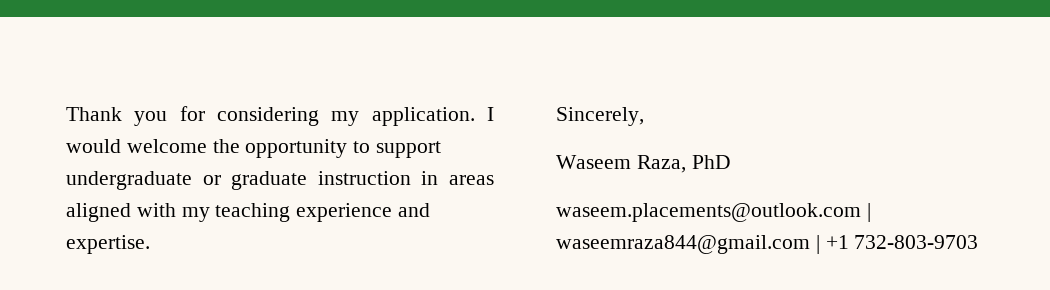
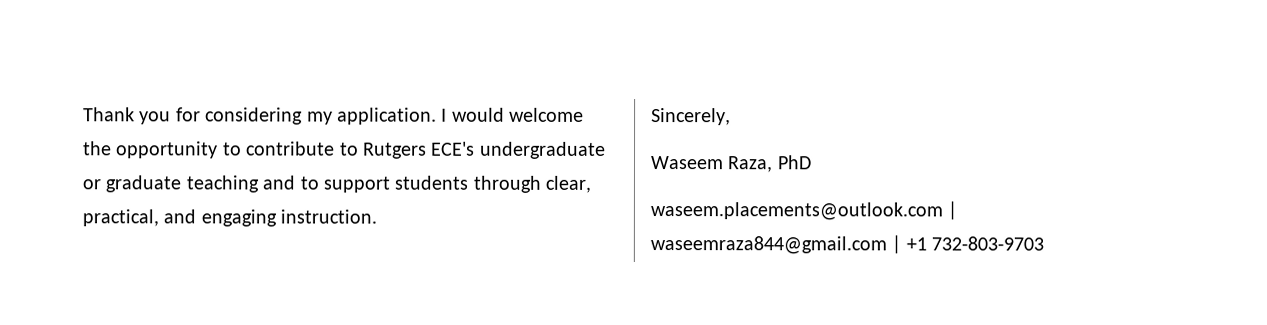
[376,141,442,158] [66,171,494,190] [66,203,431,222] [66,235,150,254] support undergraduate or graduate instruction in areas aligned with my teaching experience and expertise. -> [246,141,606,159] [82,175,592,193] [82,209,378,227] contribute to Rutgers ECE's undergraduate or graduate teaching and to support students through clear, practical, and engaging instruction.

